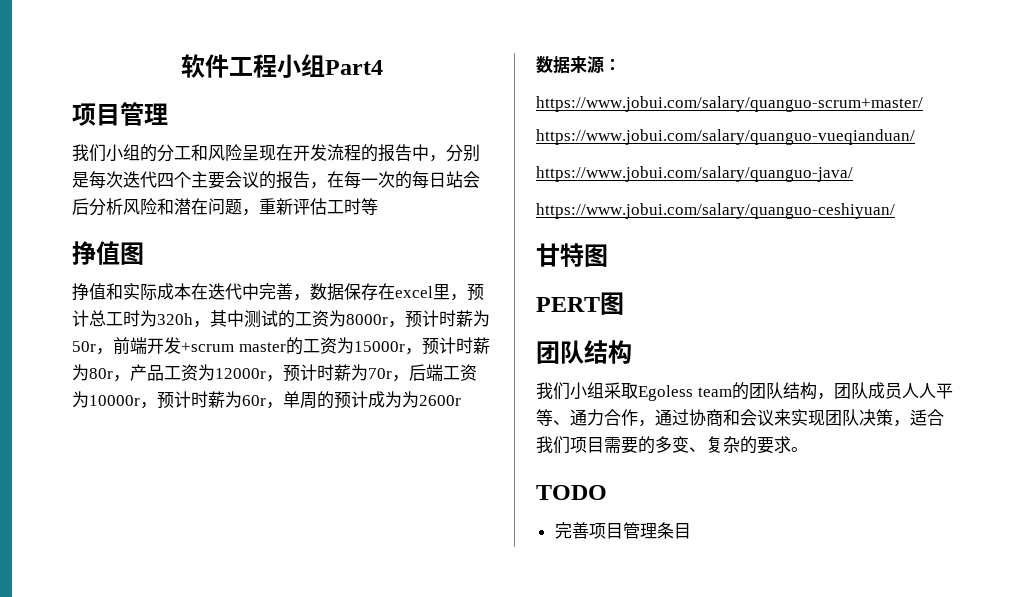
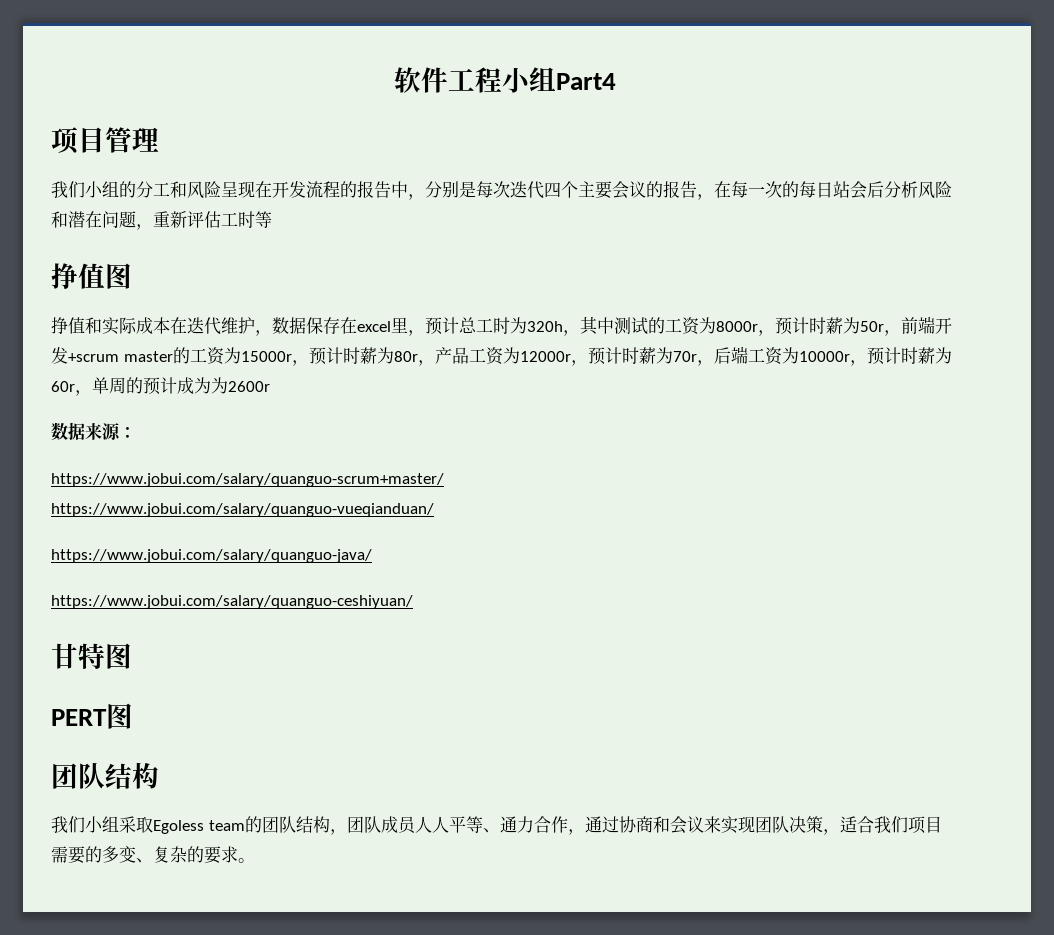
[242,283,293,300] 中完善 -> [221,317,255,334] 维护
[536,485,607,500] [554,522,691,539] // TODO // 完善项目管理条目 -> (255, 860) none

